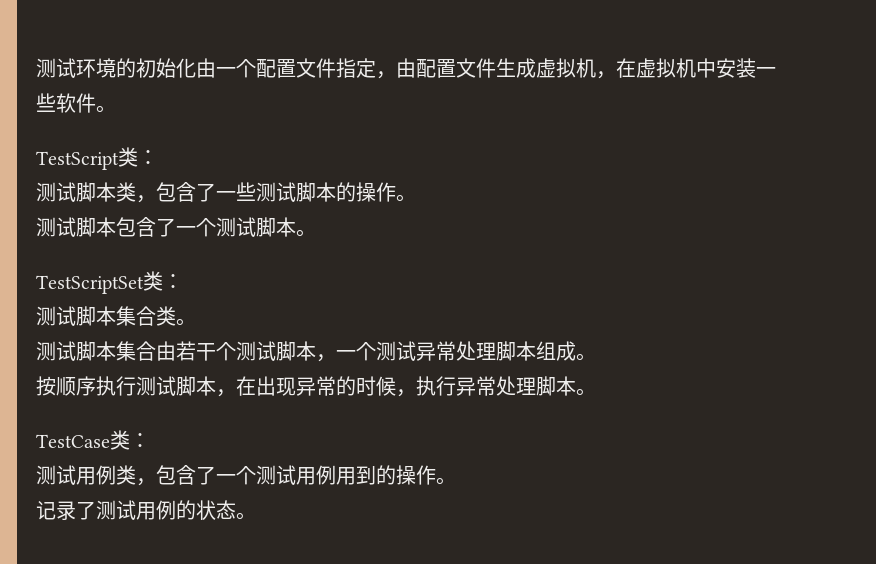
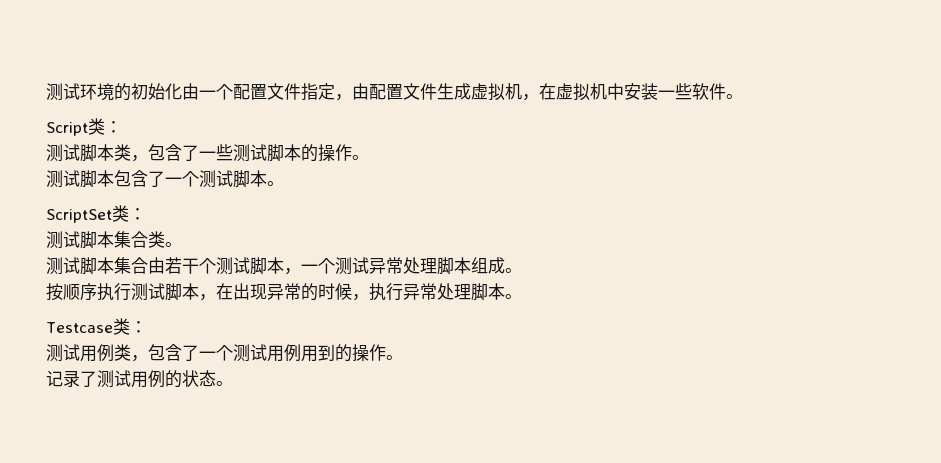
[36,151,119,170] TestScript -> [46,122,88,136] Script
[36,275,144,294] TestScriptSet -> [46,209,112,223] ScriptSet
[36,434,110,448] TestCase -> [46,322,113,333] Testcase

